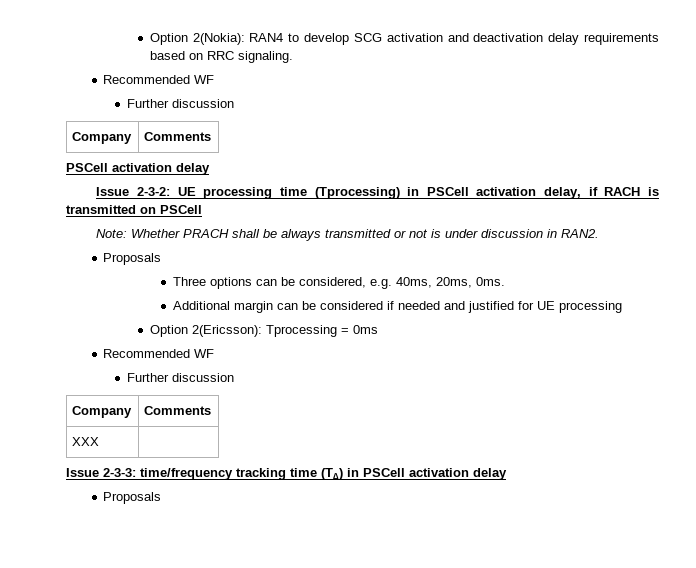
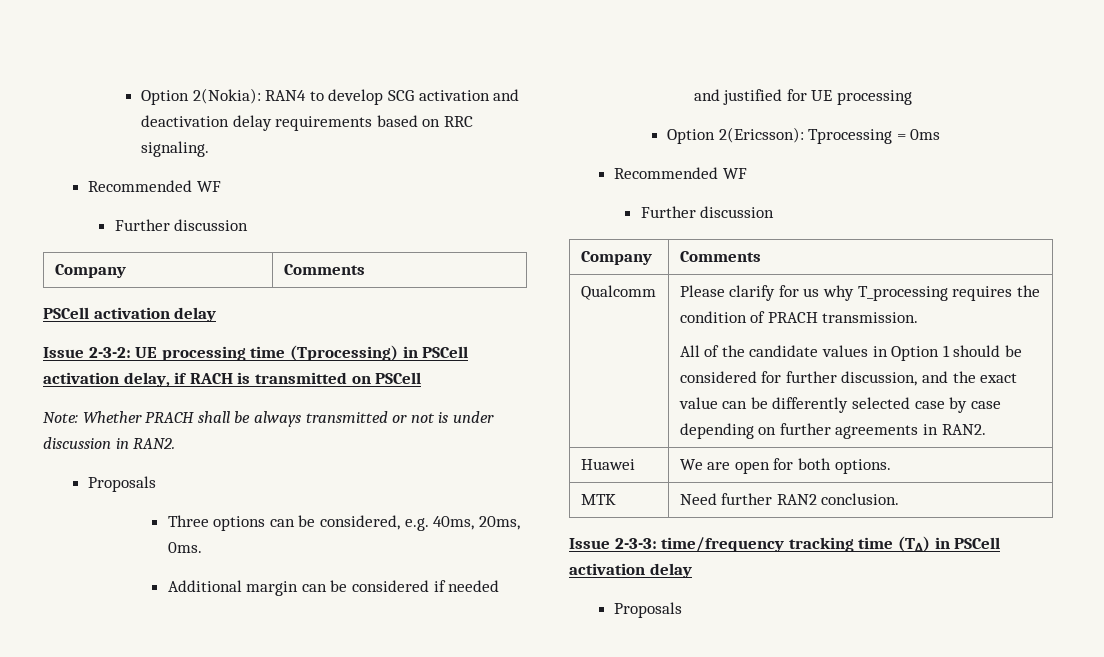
[72,437,100,446] XXX | -> [580,285,656,300] [679,285,1040,301] [679,311,919,323] [679,345,1022,361] [679,371,1018,386] [678,397,1001,413] [679,423,986,439] [580,459,635,470] [679,458,891,474] [580,494,616,505] [679,493,900,505] Qualcomm | Please clarify for us why T_processing requires the condition of PRACH transmission. // All of the candidate values in Option 1 should be considered for further discussion, and the exact value can be differently selected case by case depending on further agreements in RAN2. // Huawei | We are open for both options. // MTK | Need further RAN2 conclusion.

